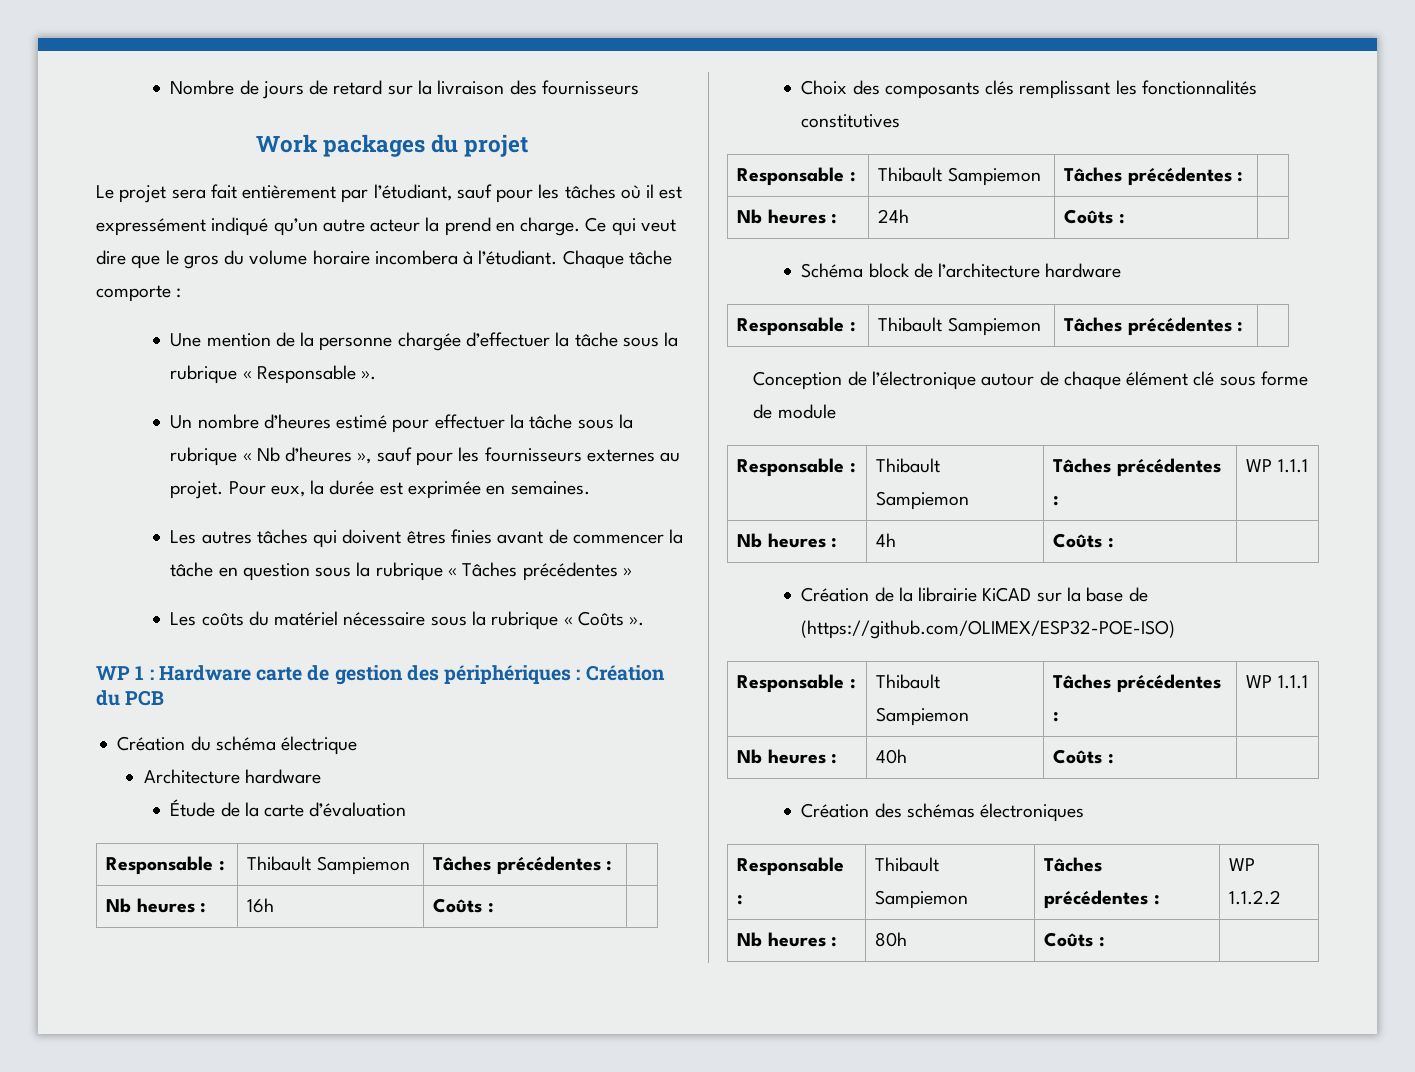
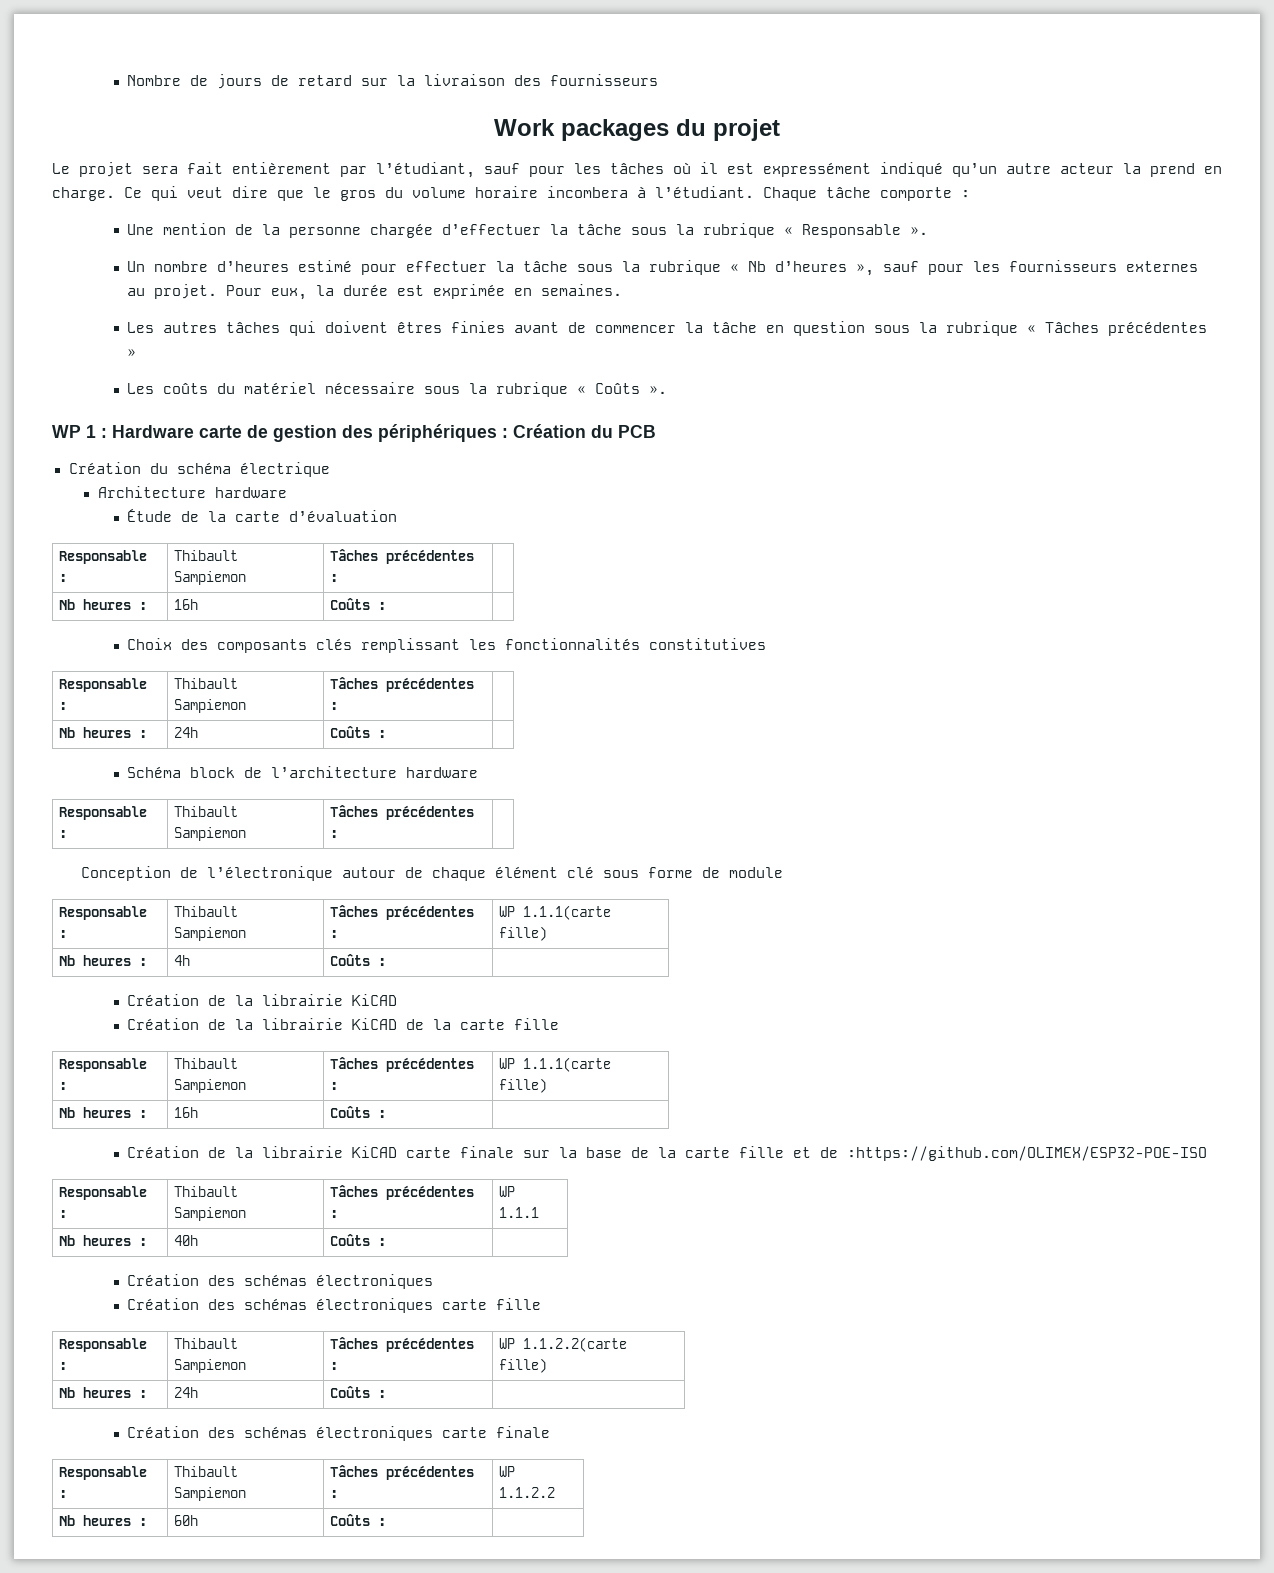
[1277,459,1308,473] 1.1.1 -> [523,905,612,920] [499,926,548,941] 1.1.1(carte fille)
[1036,587,1148,602] [801,620,1176,639] sur la base de (https://github.com/OLIMEX/ESP32-POE-ISO) -> [127,1018,560,1030] [59,1058,148,1072] [59,1082,68,1090] [174,1058,239,1069] [174,1079,247,1093] [330,1057,475,1072] [330,1082,339,1090] [499,1057,612,1072] [499,1078,548,1093] [59,1107,148,1118] [174,1107,199,1118] [330,1106,387,1118] [127,1146,1208,1161] // Création de la librairie KiCAD de la carte fille // Responsable : | Thibault Sampiemon | Tâches précédentes : | WP 1.1.1(carte fille) // Nb heures : | 16h | Coûts : | // Création de la librairie KiCAD carte finale sur la base de la carte fille et de :https://github.com/OLIMEX/ESP32-POE-ISO
(1085, 812) none -> [127,1298,542,1313] [59,1338,148,1352] [59,1362,68,1370] [174,1338,239,1349] [174,1359,247,1373] [330,1337,475,1352] [330,1362,339,1370] [499,1337,628,1352] [499,1358,548,1373] [59,1387,148,1398] [174,1387,199,1398] [330,1386,387,1398] [127,1426,551,1441] // Création des schémas électroniques carte fille // Responsable : | Thibault Sampiemon | Tâches précédentes : | WP 1.1.2.2(carte fille) // Nb heures : | 24h | Coûts : | // Création des schémas électroniques carte finale
[875,932,908,947] 80h -> [174,1515,199,1526] 60h

